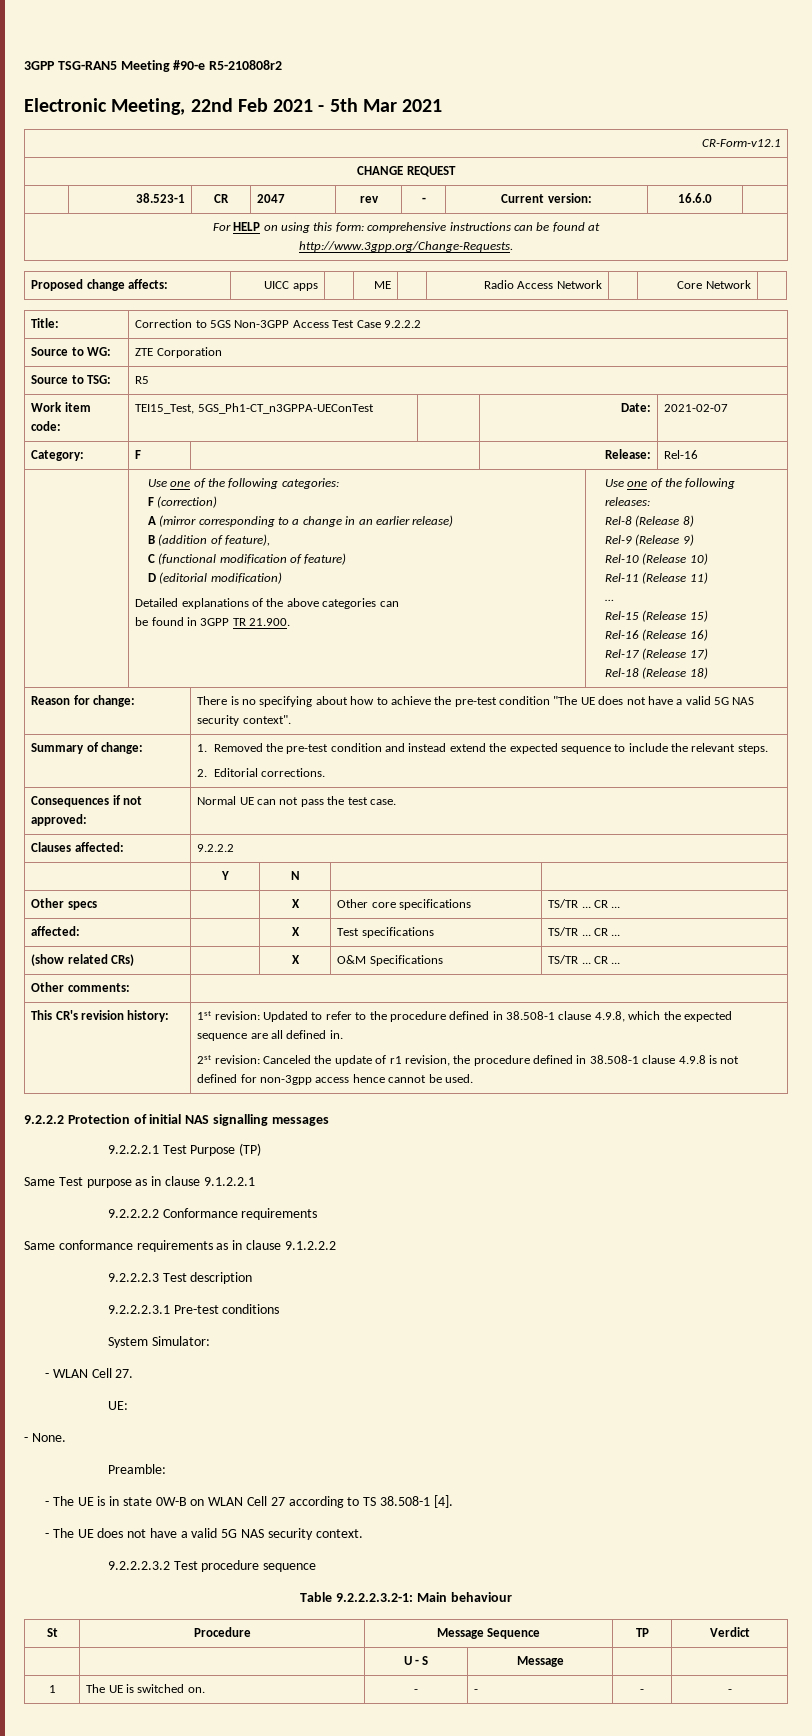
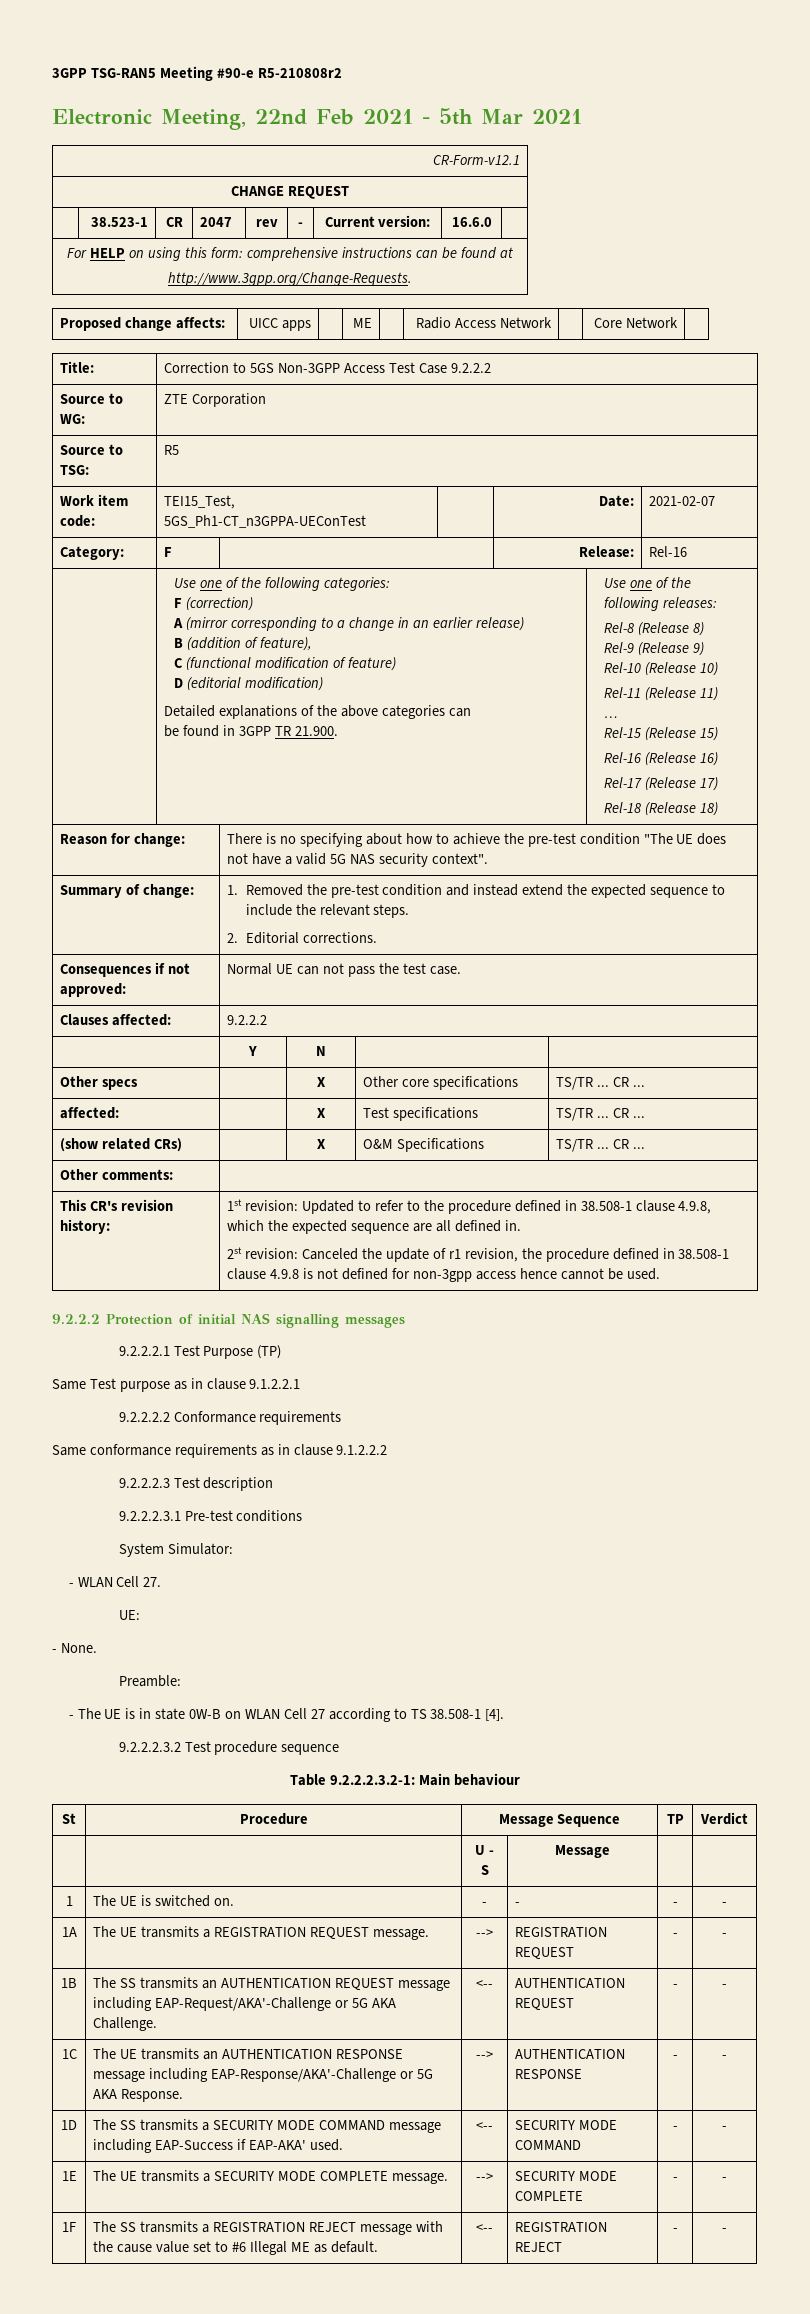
[44,1528,363,1540] // - The UE does not have a valid 5G NAS security context. -> (505, 1715) none
(732, 1691) none -> [61,1927,77,1937] [93,1926,429,1940] [476,1929,493,1937] [515,1927,608,1937] [515,1947,575,1960] [672,1933,678,1937] [722,1933,727,1937] [61,1978,77,1988] [93,1977,450,1991] [93,1997,397,2011] [93,2017,158,2031] [476,1980,493,1988] [515,1978,626,1988] [515,1998,575,2011] [672,1984,678,1988] [722,1984,727,1988] [61,2049,77,2059] [93,2048,404,2060] [93,2068,434,2082] [93,2089,184,2102] [476,2051,493,2059] [515,2049,626,2059] [515,2069,583,2079] [672,2055,678,2059] [722,2055,727,2059] [61,2120,77,2130] [93,2119,441,2133] [93,2139,344,2153] [476,2122,493,2130] [515,2120,618,2130] [515,2140,582,2150] [672,2126,678,2130] [722,2126,727,2130] [61,2171,77,2181] [93,2170,448,2184] [476,2173,493,2181] [515,2171,618,2181] [515,2191,584,2201] [672,2177,678,2181] [722,2177,727,2181] [62,2222,76,2232] [93,2221,443,2235] [93,2241,378,2255] [476,2224,493,2232] [515,2222,608,2232] [515,2242,563,2252] [672,2228,678,2232] [722,2228,727,2232] // 1A | The UE transmits a REGISTRATION REQUEST message. | --> | REGISTRATION REQUEST | - | - // 1B | The SS transmits an AUTHENTICATION REQUEST message including EAP-Request/AKA'-Challenge or 5G AKA Challenge. | <-- | AUTHENTICATION REQUEST | - | - // 1C | The UE transmits an AUTHENTICATION RESPONSE message including EAP-Response/AKA'-Challenge or 5G AKA Response. | --> | AUTHENTICATION RESPONSE | - | - // 1D | The SS transmits a SECURITY MODE COMMAND message including EAP-Success if EAP-AKA' used. | <-- | SECURITY MODE COMMAND | - | - // 1E | The UE transmits a SECURITY MODE COMPLETE message. | --> | SECURITY MODE COMPLETE | - | - // 1F | The SS transmits a REGISTRATION REJECT message with the cause value set to #6 Illegal ME as default. | <-- | REGISTRATION REJECT | - | -

